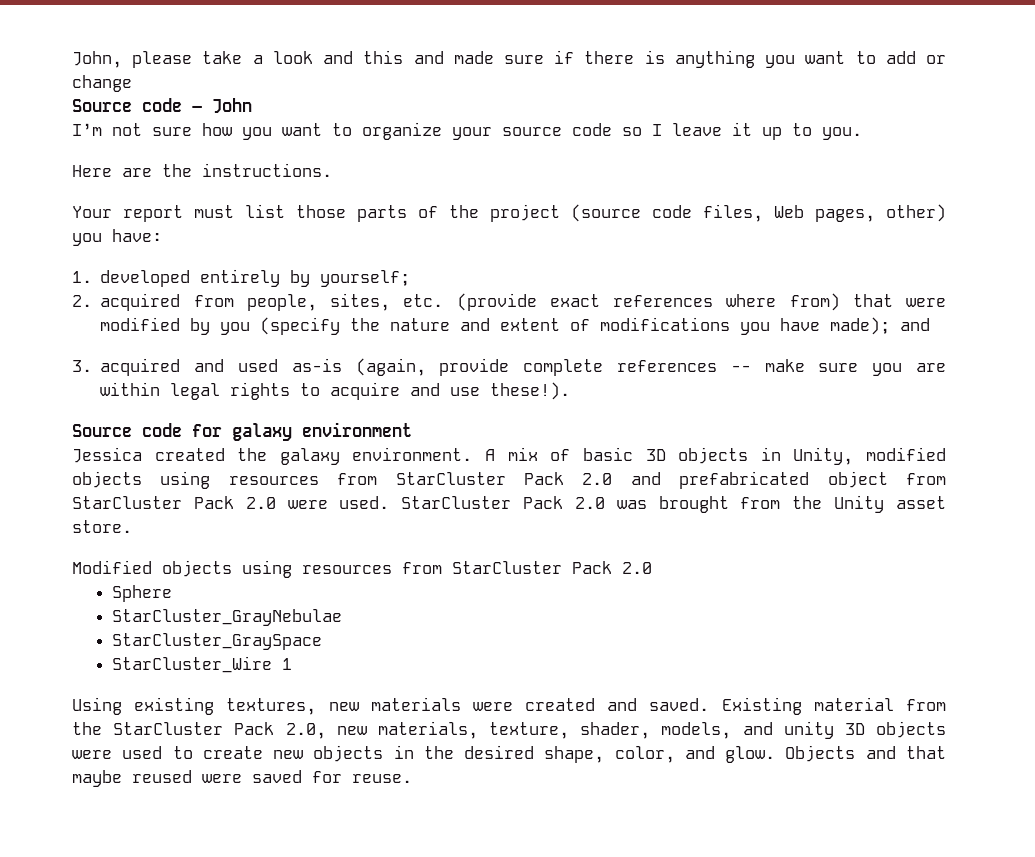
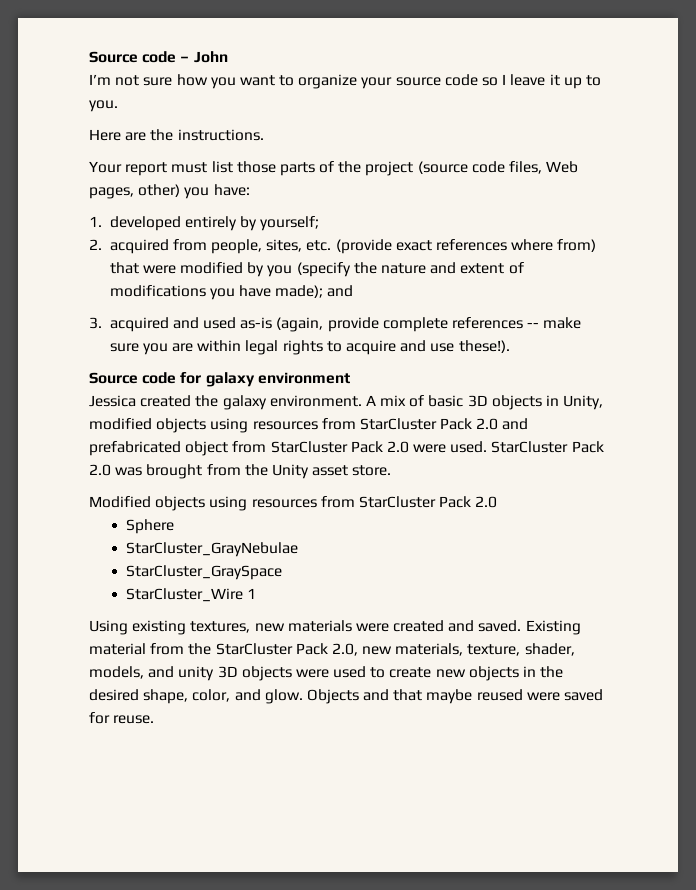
[72,50,946,68] [72,75,132,92] John, please take a look and this and made sure if there is anything you want to add or change // -> (89, 57) none

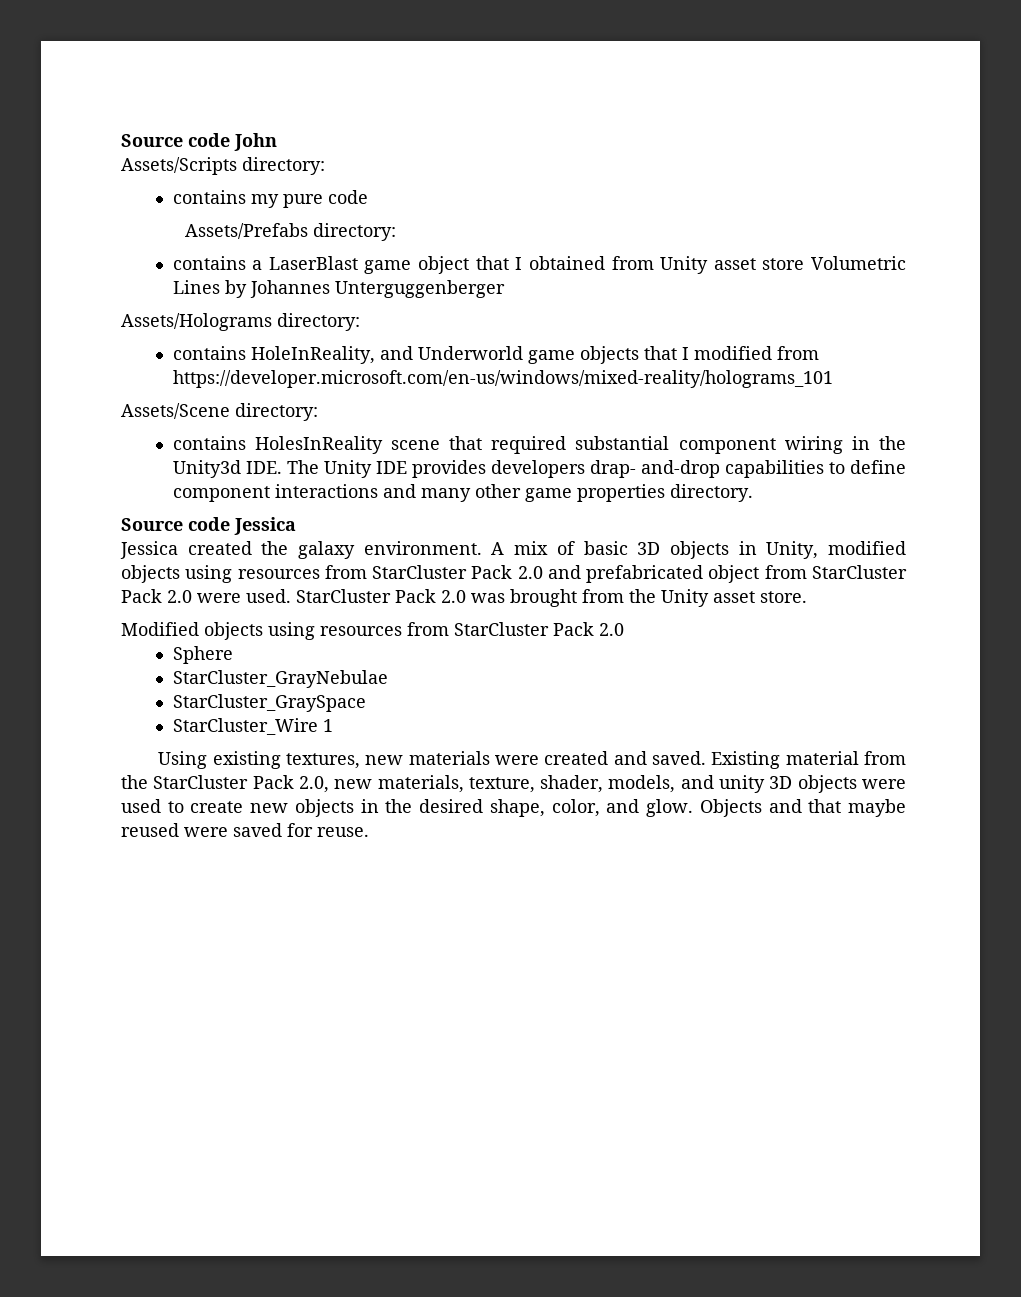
[89,51,190,63] Source code – -> [121,133,230,147] Source code
[89,74,601,89] [89,100,118,112] [89,129,264,141] [89,161,579,176] [89,184,250,199] [89,216,320,231] [89,239,597,254] [109,262,524,277] [109,285,354,300] [89,317,582,332] [109,340,510,355] [89,372,350,387] I’m not sure how you want to organize your source code so I leave it up to you. // Here are the instructions. // Your report must list those parts of the project (source code files, Web pages, other) you have: // 1. developed entirely by yourself; // 2. acquired from people, sites, etc. (provide exact references where from) that were modified by you (specify the nature and extent of modifications you have made); and // 3. acquired and used as-is (again, provide complete references -- make sure you are within legal rights to acquire and use these!). // Source code for galaxy environment -> [121,157,325,175] [172,190,368,208] [184,223,396,241] [172,256,906,274] [172,280,505,298] [121,313,360,331] [172,346,819,364] [172,370,833,388] [121,403,318,421] [172,436,907,454] [172,460,906,478] [172,484,753,502] [121,517,296,535] Assets/Scripts directory: // contains my pure code // Assets/Prefabs directory: // contains a LaserBlast game object that I obtained from Unity asset store Volumetric Lines by Johannes Unterguggenberger // Assets/Holograms directory: // contains HoleInReality, and Underworld game objects that I modified from https://developer.microsoft.com/en-us/windows/mixed-reality/holograms_101 // Assets/Scene directory: // contains HolesInReality scene that required substantial component wiring in the Unity3d IDE. The Unity IDE provides developers drap- and-drop capabilities to define component interactions and many other game properties directory. // Source code Jessica

